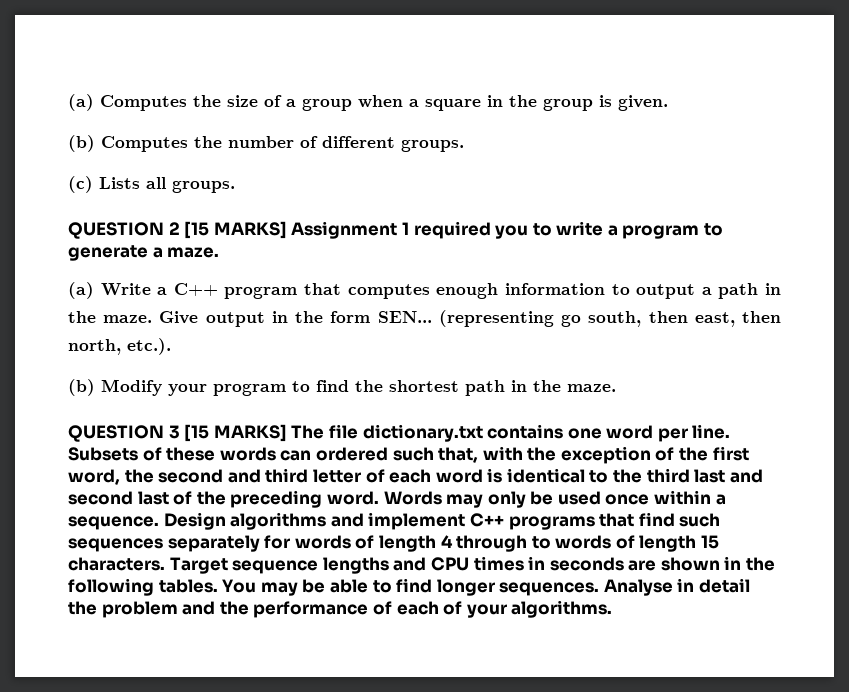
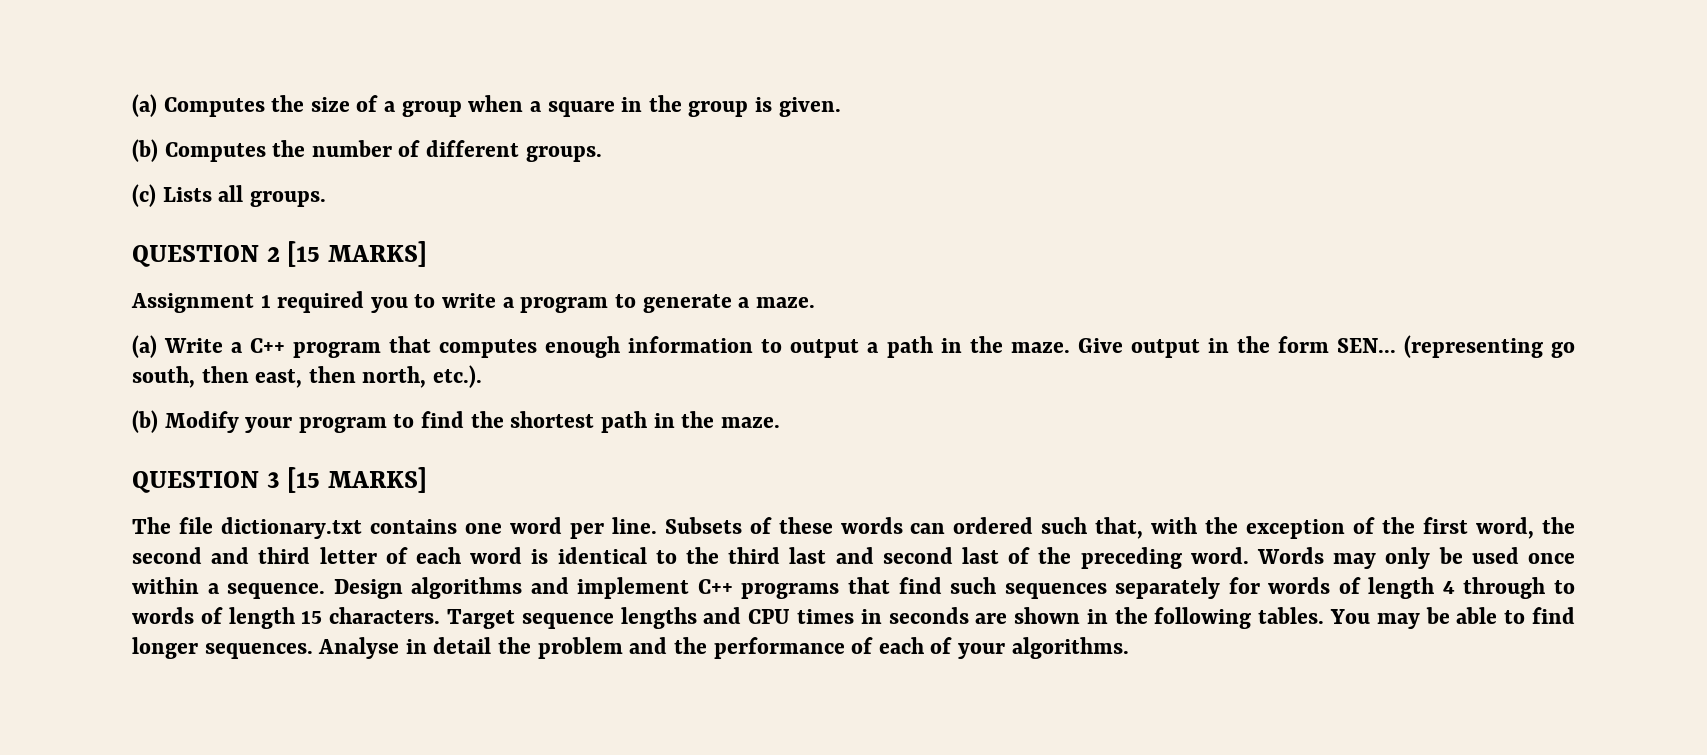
(287, 230) none -> (428, 254) //
(287, 433) none -> (428, 480) //

